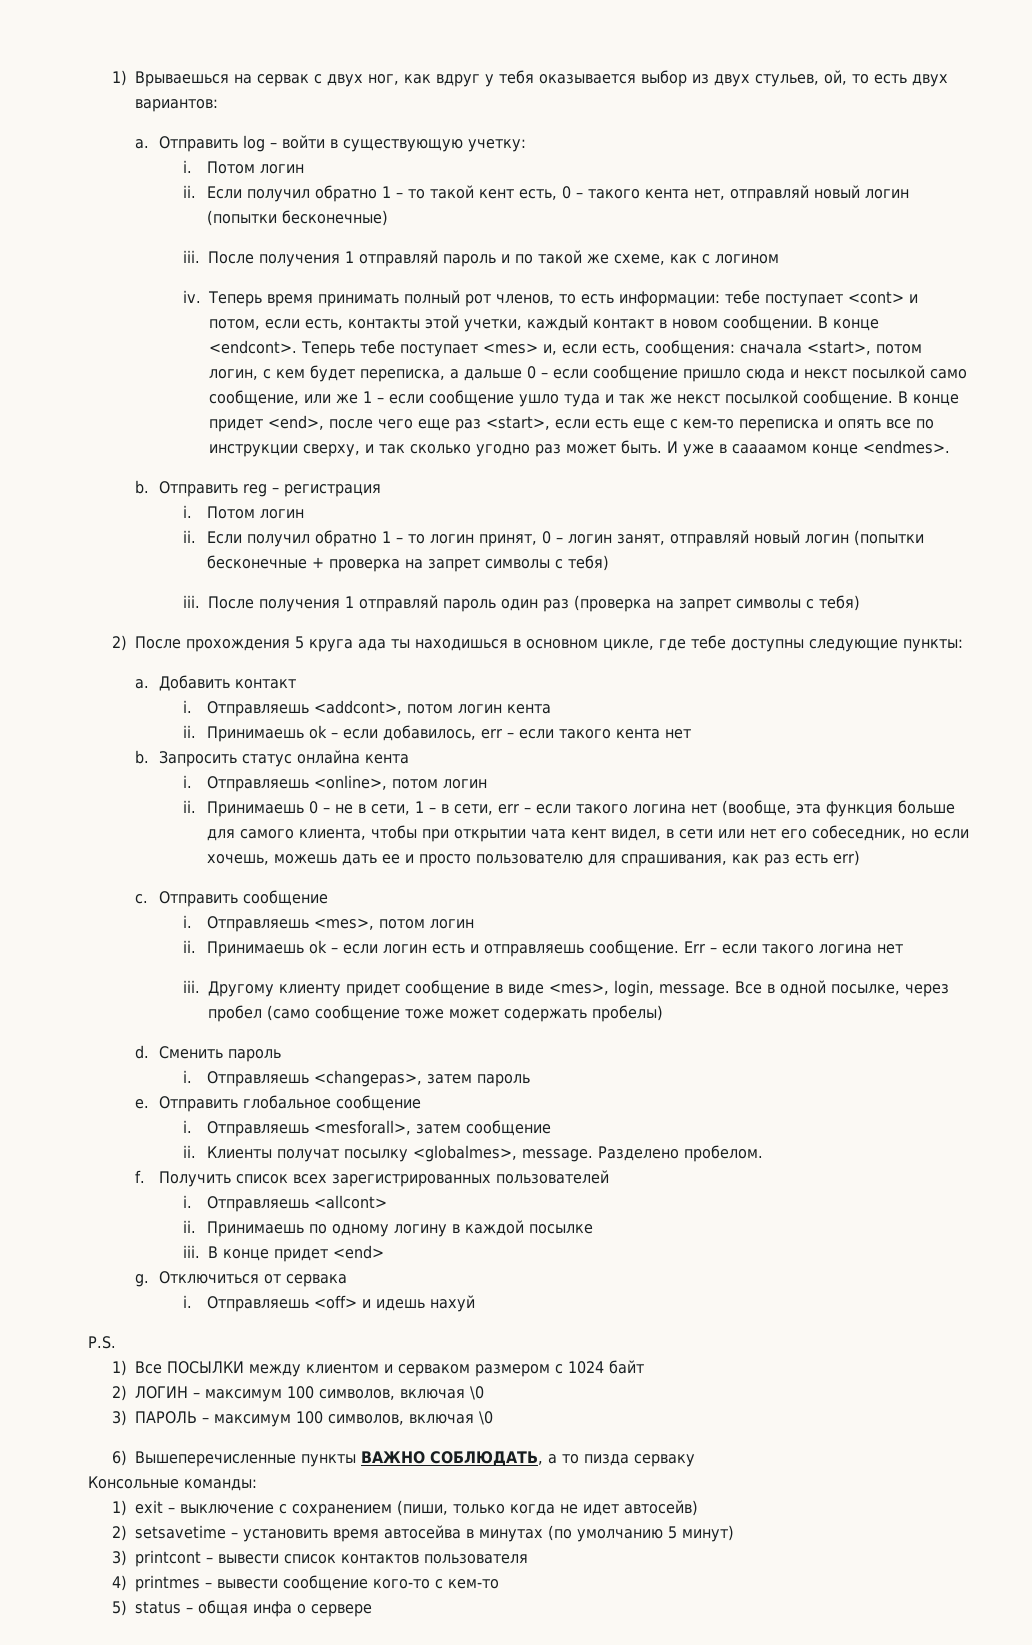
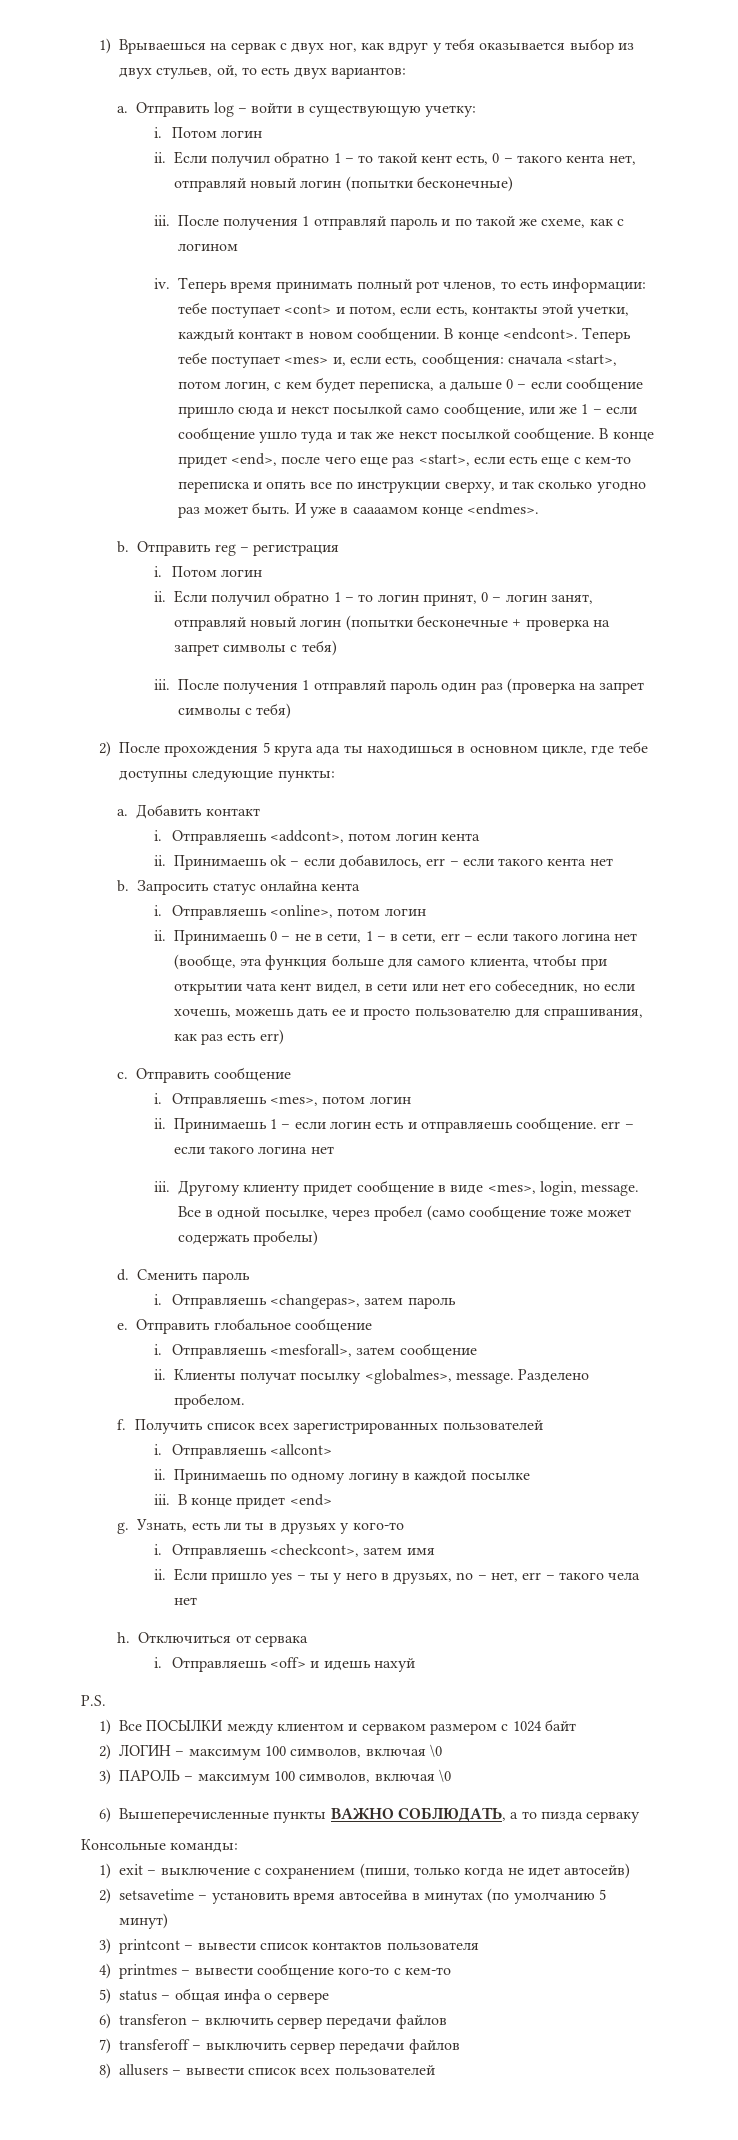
[308,940,327,954] ok -> [269,1119,277,1129] 1
[683,941,705,953] Err -> [601,1121,621,1129] err
(150, 1280) none -> [136,1519,404,1534] [153,1544,435,1559] [153,1568,641,1584] [173,1597,197,1605] [117,1632,131,1643] Узнать, есть ли ты в друзьях у кого-то // i. Отправляешь <checkcont>, затем имя // ii. Если пришло yes – ты у него в друзьях, no – нет, err – такого чела нет // h.
(373, 1610) none -> [99,2013,447,2029] [99,2038,460,2054] [99,2063,435,2079] // 6) transferon – включить сервер передачи файлов // 7) transferoff – выключить сервер передачи файлов // 8) allusers – вывести список всех пользователей

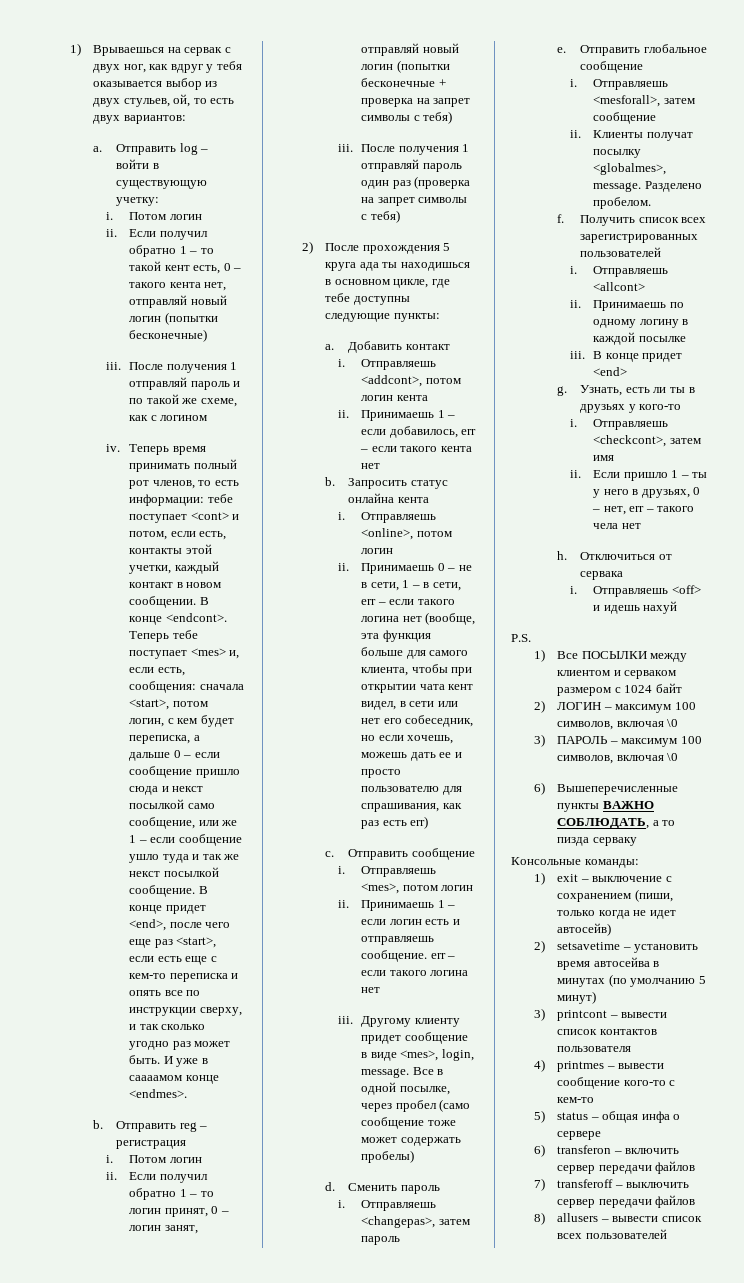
[269,855,287,866] ok -> [437,410,445,418] 1
[271,1573,293,1584] yes -> [671,470,679,478] 1
[456,1572,474,1580] no -> [693,487,701,495] 0

